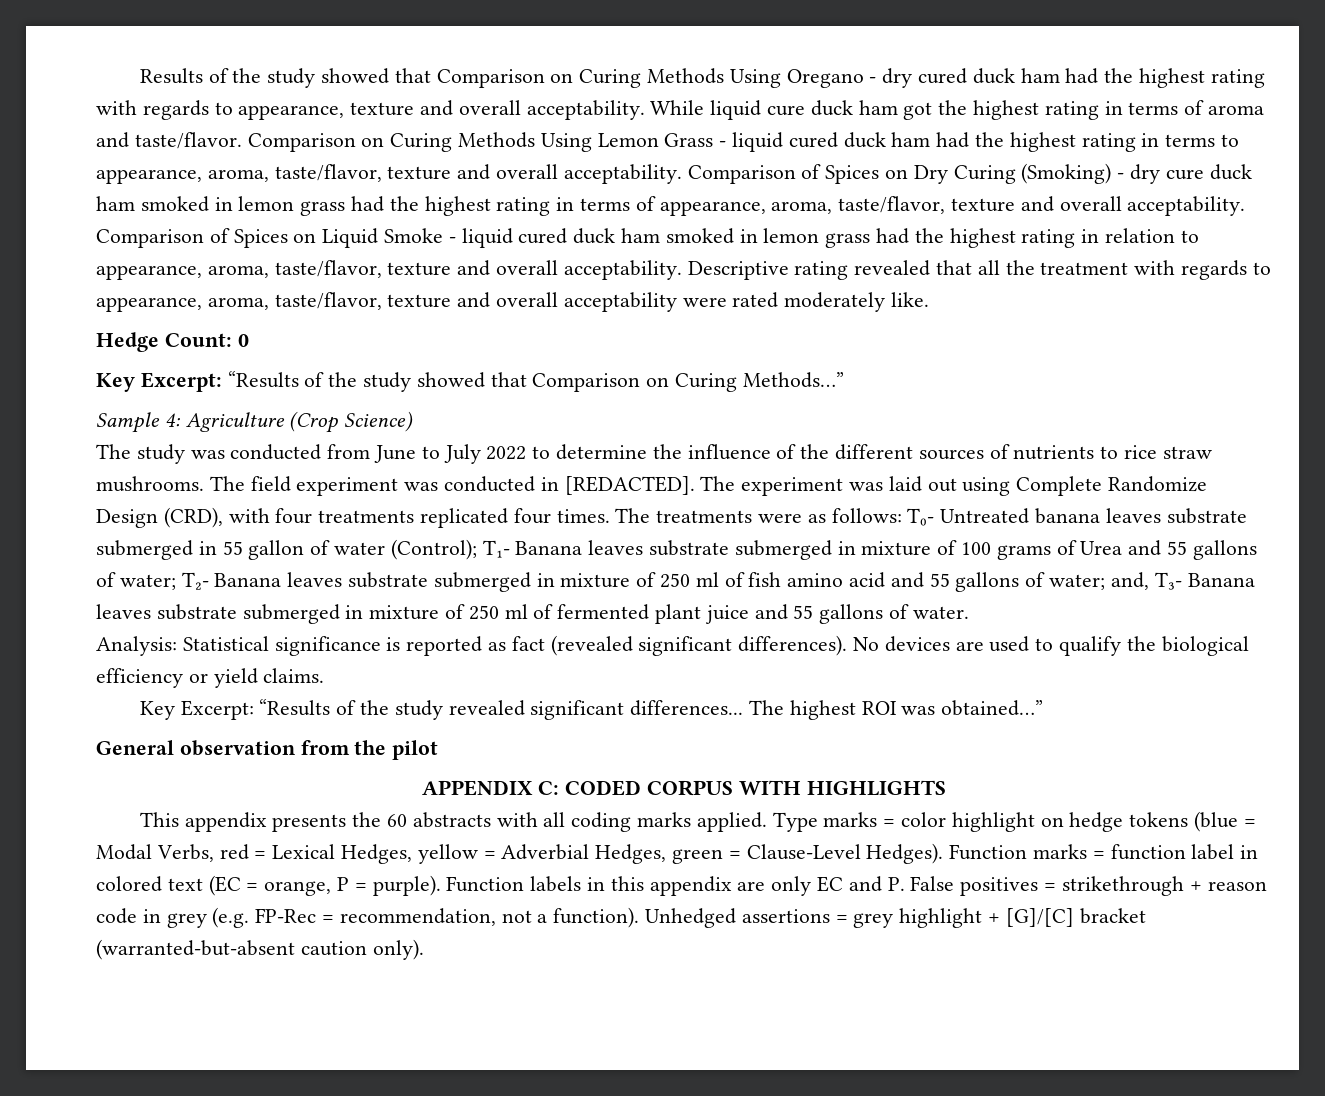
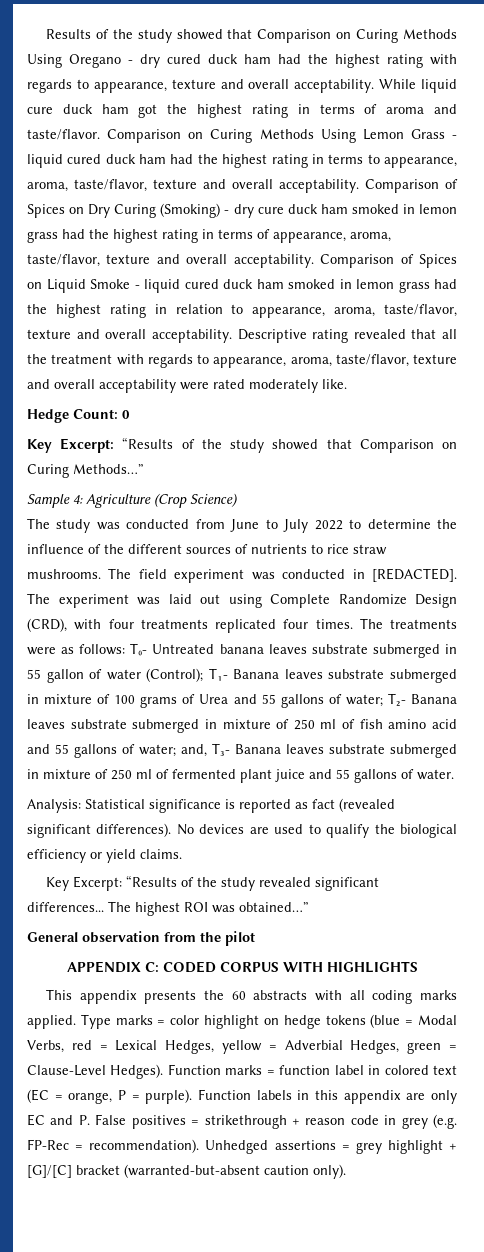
[339,907,640,928] recommendation, not a function). -> [89,1139,200,1153] recommendation).

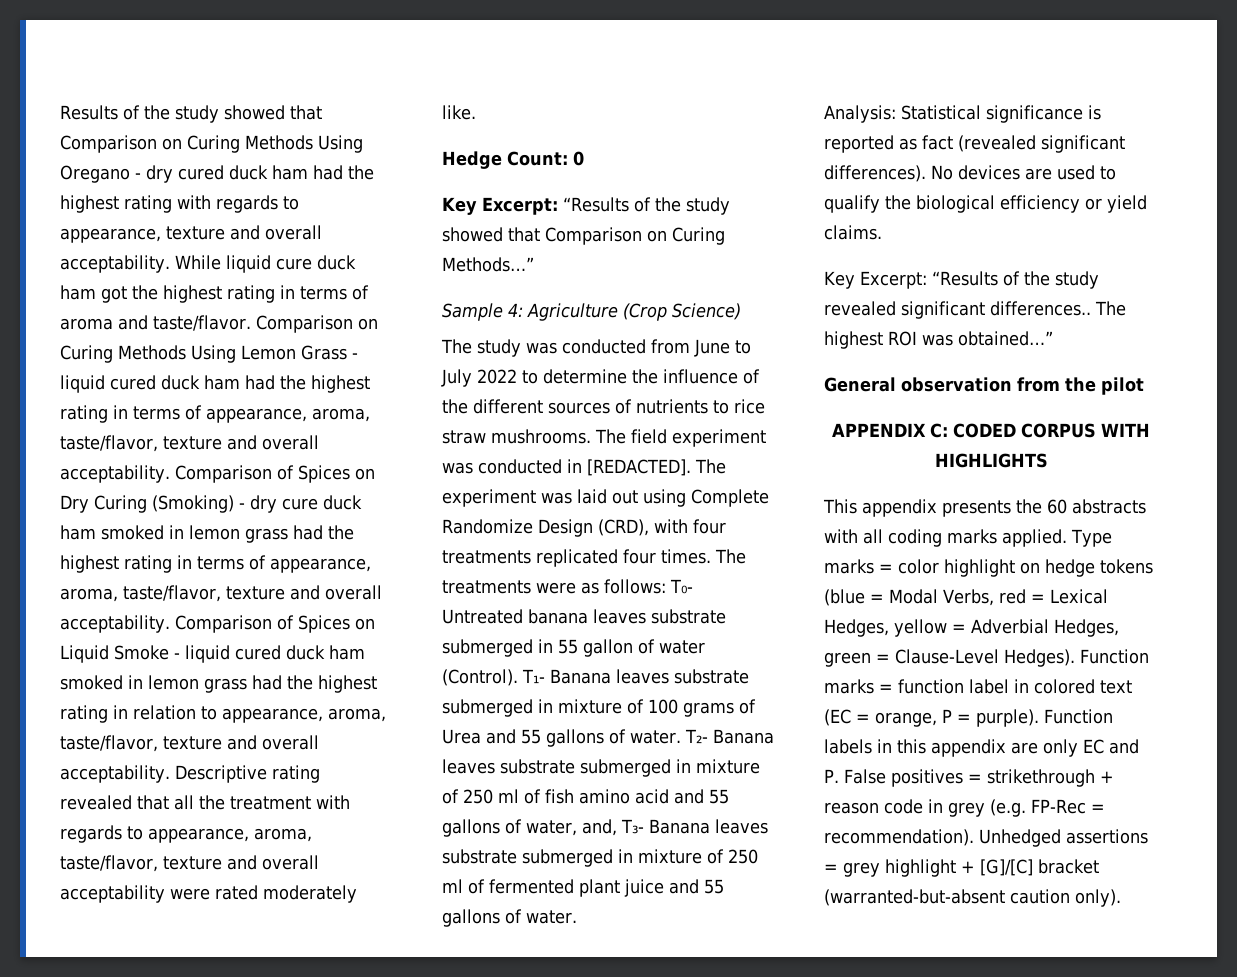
[367,154,380,164] to -> [185,405,202,420] of
[146,668,204,682] (Control); -> [442,669,518,686] (Control).
[345,694,383,707] water; -> [630,730,681,744] water.
[139,744,176,757] water; -> [526,820,577,836] water,
[27,902,104,912] differences... -> [990,301,1091,316] differences..

